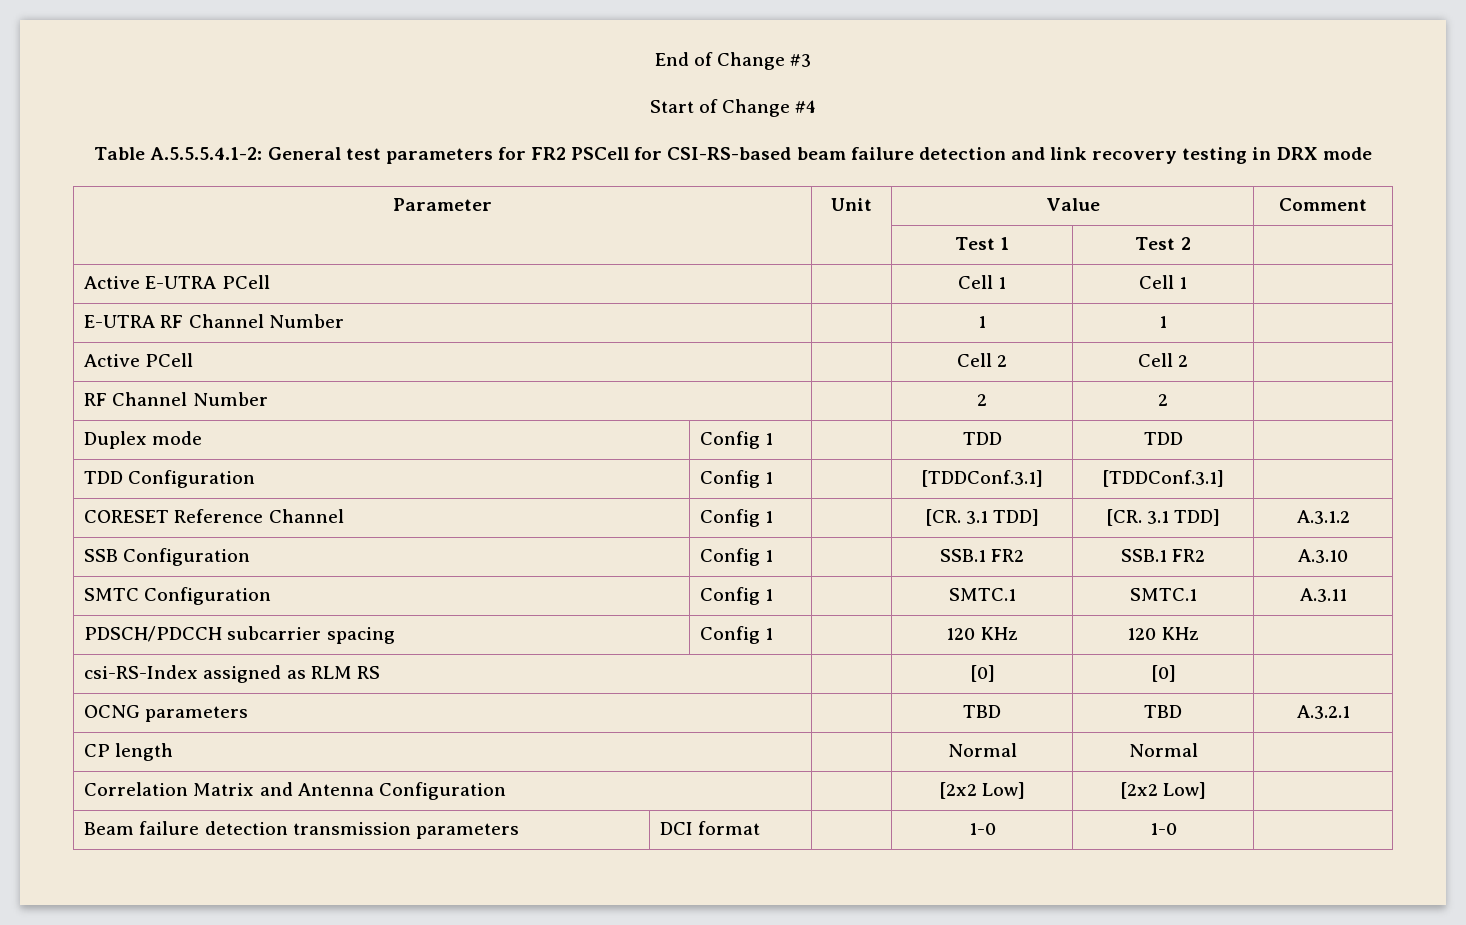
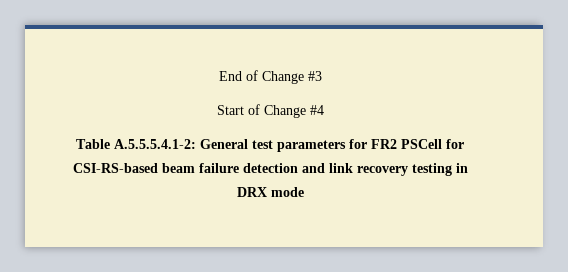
[393,198,492,211] [831,198,872,211] [1045,198,1100,211] [1279,198,1367,211] [954,237,1010,250] [1135,237,1191,250] [84,275,270,289] [957,275,1007,289] [1138,275,1188,289] [84,314,344,328] [978,316,986,328] [1159,316,1167,328] [84,353,194,367] [956,353,1008,367] [1137,353,1189,367] [84,392,268,406] [977,394,987,406] [1158,394,1168,406] [84,431,203,449] [700,431,774,449] [962,432,1002,445] [1143,432,1183,445] [84,470,256,488] [700,470,774,488] [921,470,1043,487] [1102,470,1224,487] [84,509,344,523] [700,509,774,527] [924,509,1040,526] [1105,509,1221,526] [1296,510,1350,524] [84,548,251,566] [700,548,774,566] [939,549,1025,562] [1120,549,1206,562] [1298,549,1348,563] [84,587,272,605] [700,587,774,605] [948,588,1016,601] [1129,588,1197,601] [1299,588,1347,602] [84,626,395,644] [700,626,774,644] [946,627,1018,640] [1127,627,1199,640] [84,665,380,683] [969,665,995,682] [1150,665,1176,682] [84,705,249,722] [963,705,1001,718] [1144,705,1182,718] [1296,705,1350,719] [84,743,174,761] [947,743,1017,757] [1128,743,1198,757] [84,782,506,800] [938,782,1026,799] [1119,782,1207,799] [84,821,519,839] [660,821,761,835] [968,823,996,835] [1149,823,1177,835] // Parameter | Unit | Value | Comment // | | Test 1 | Test 2 | // Active E-UTRA PCell | | Cell 1 | Cell 1 | // E-UTRA RF Channel Number | | 1 | 1 | // Active PCell | | Cell 2 | Cell 2 | // RF Channel Number | | 2 | 2 | // Duplex mode | Config 1 | | TDD | TDD | // TDD Configuration | Config 1 | | [TDDConf.3.1] | [TDDConf.3.1] | // CORESET Reference Channel | Config 1 | | [CR. 3.1 TDD] | [CR. 3.1 TDD] | A.3.1.2 // SSB Configuration | Config 1 | | SSB.1 FR2 | SSB.1 FR2 | A.3.10 // SMTC Configuration | Config 1 | | SMTC.1 | SMTC.1 | A.3.11 // PDSCH/PDCCH subcarrier spacing | Config 1 | | 120 KHz | 120 KHz | // csi-RS-Index assigned as RLM RS | | [0] | [0] | // OCNG parameters | | TBD | TBD | A.3.2.1 // CP length | | Normal | Normal | // Correlation Matrix and Antenna Configuration | | [2x2 Low] | [2x2 Low] | // Beam failure detection transmission parameters | DCI format | | 1-0 | 1-0 | -> (304, 192) none

